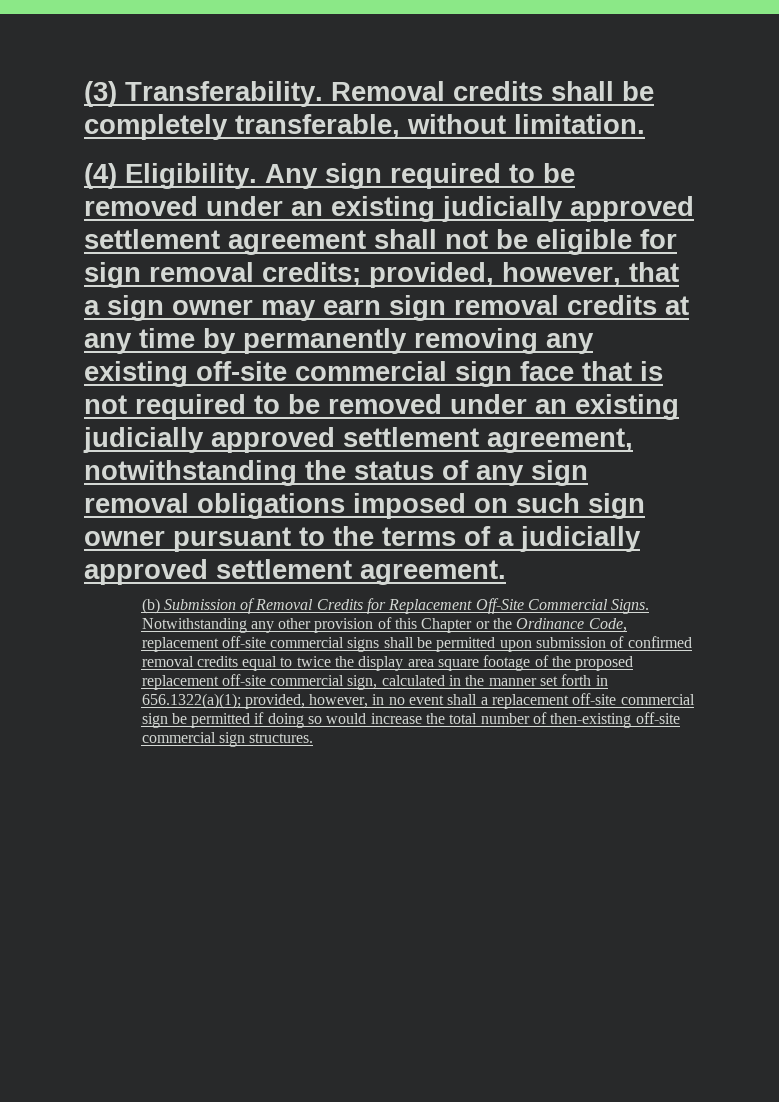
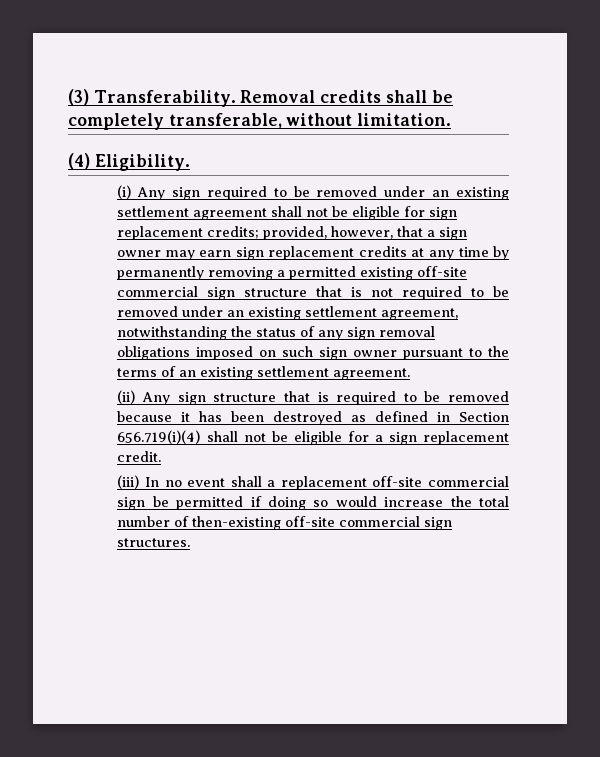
(257, 176) none -> [117,185,132,199] // (i)
[442,196,694,222] judicially approved -> (510, 193) none
[149,262,254,282] removal -> [117,226,204,240] replacement
[454,295,559,315] removal -> [268,246,355,260] replacement
[546,333,594,354] any -> [277,266,357,280] a permitted
[520,361,574,381] face -> [244,288,308,297] structure
[83,427,335,453] judicially approved -> (302, 313) none
[498,526,641,552] [84,559,208,585] a judicially approved -> [179,367,254,380] an existing
[141,598,650,614] [141,617,627,633] [141,636,692,652] [141,655,634,671] [141,674,608,690] [141,693,385,709] (b) Submission of Removal Credits for Replacement Off-Site Commercial Signs. Notwithstanding any other provision of this Chapter or the Ordinance Code, replacement off-site commercial signs shall be permitted upon submission of confirmed removal credits equal to twice the display area square footage of the proposed replacement off-site commercial sign, calculated in the manner set forth in 656.1322(a)(1); provided, however, in -> [117,390,509,405] [117,411,510,425] [117,430,510,445] [117,451,162,462] [117,475,160,489] (ii) Any sign structure that is required to be removed because it has been destroyed as defined in Section 656.719(i)(4) shall not be eligible for a sign replacement credit. // (iii) In

